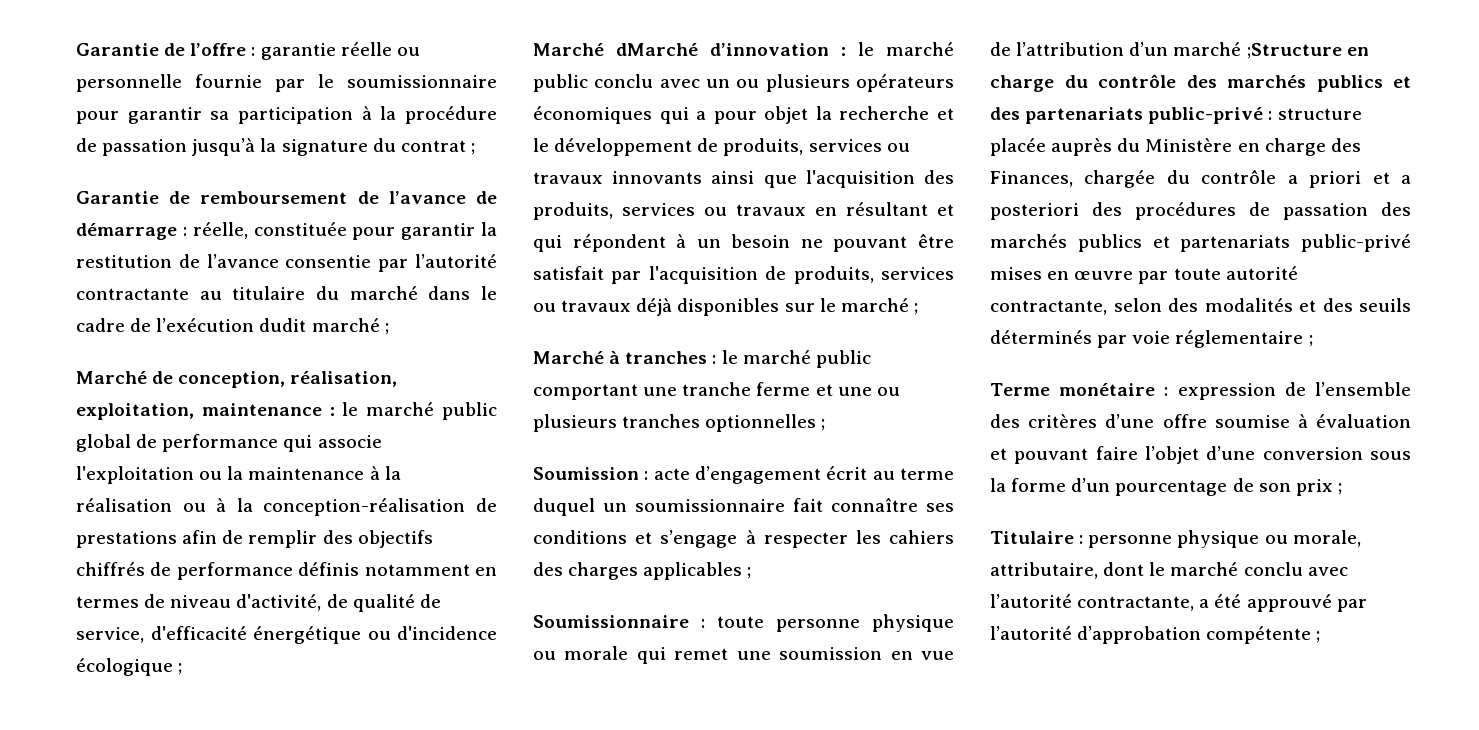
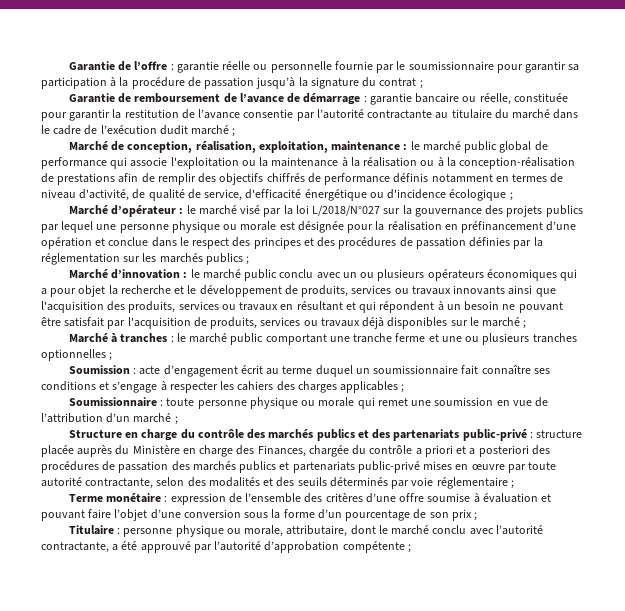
(187, 231) none -> [369,93,477,105] garantie bancaire ou
[616,42,698,56] dMarché -> [111,205,583,217] [41,221,577,233] [41,237,543,249] [41,253,250,265] [68,269,108,279] d’opérateur : le marché visé par la loi L/2018/N°027 sur la gouvernance des projets publics par lequel une personne physique ou morale est désignée pour la réalisation en préfinancement d’une opération et conclue dans le respect des principes et des procédures de passation définies par la réglementation sur les marchés publics ; // Marché
[1246,43,1342,59] ;Structure -> [174,416,178,425] [68,430,122,438] ; // Structure

